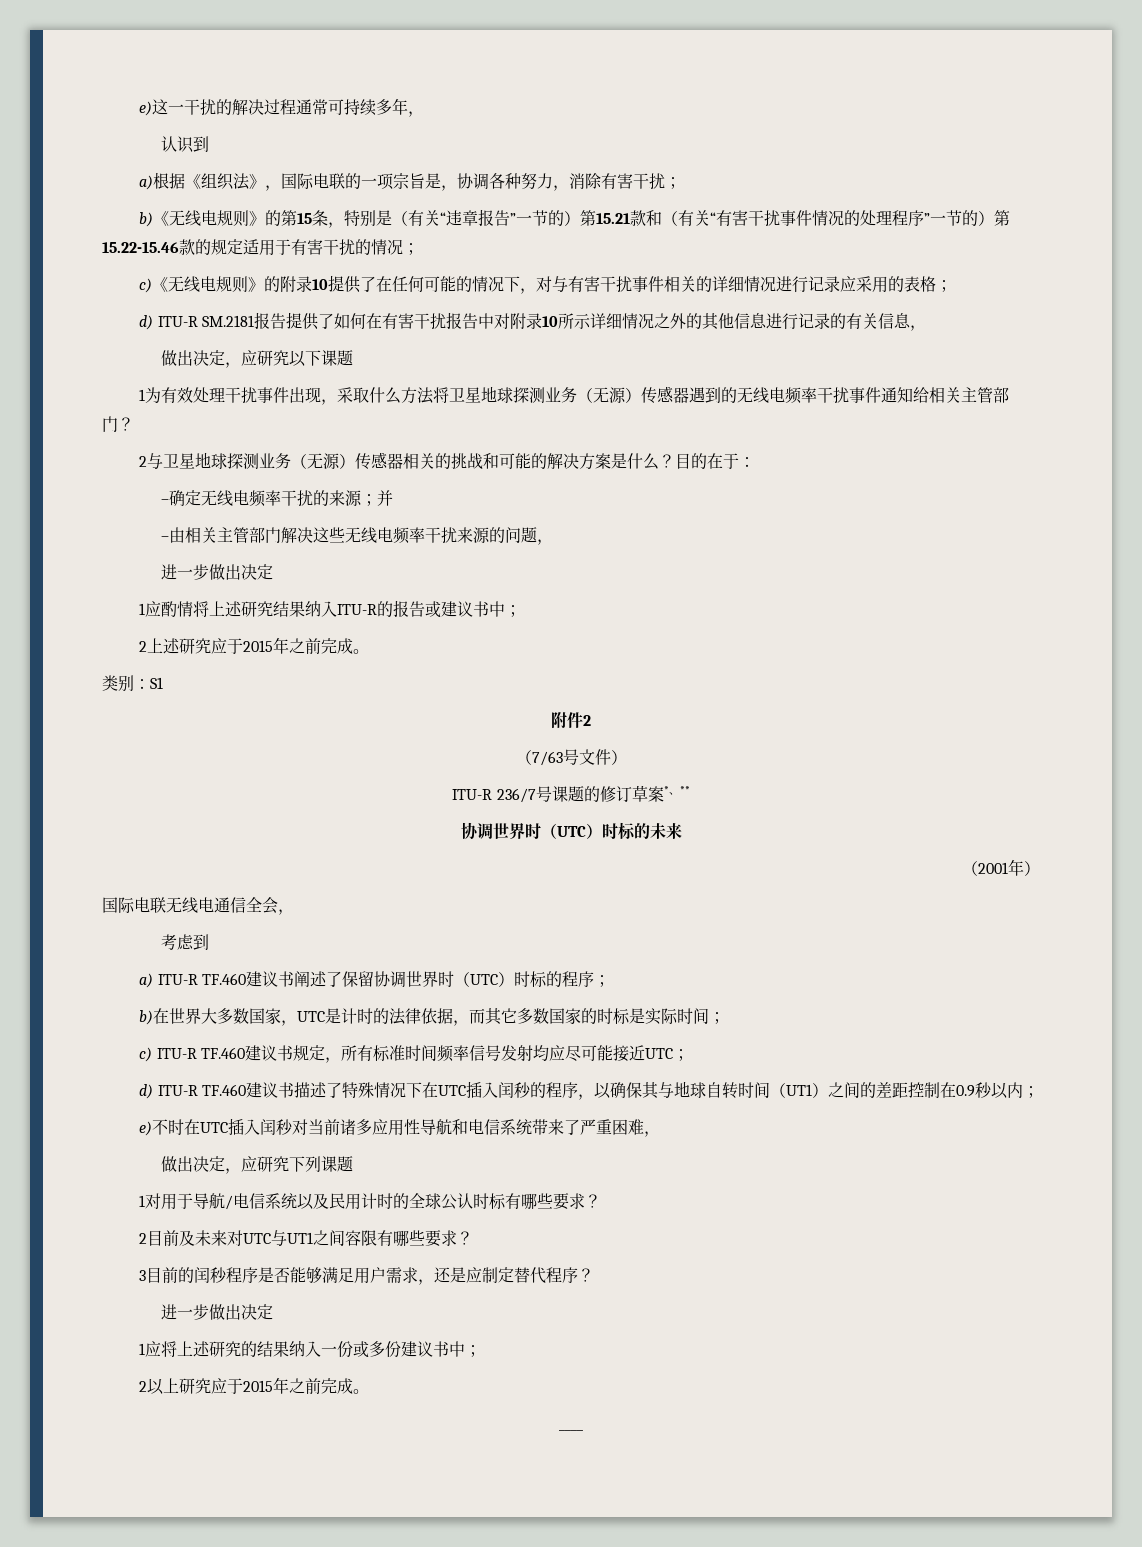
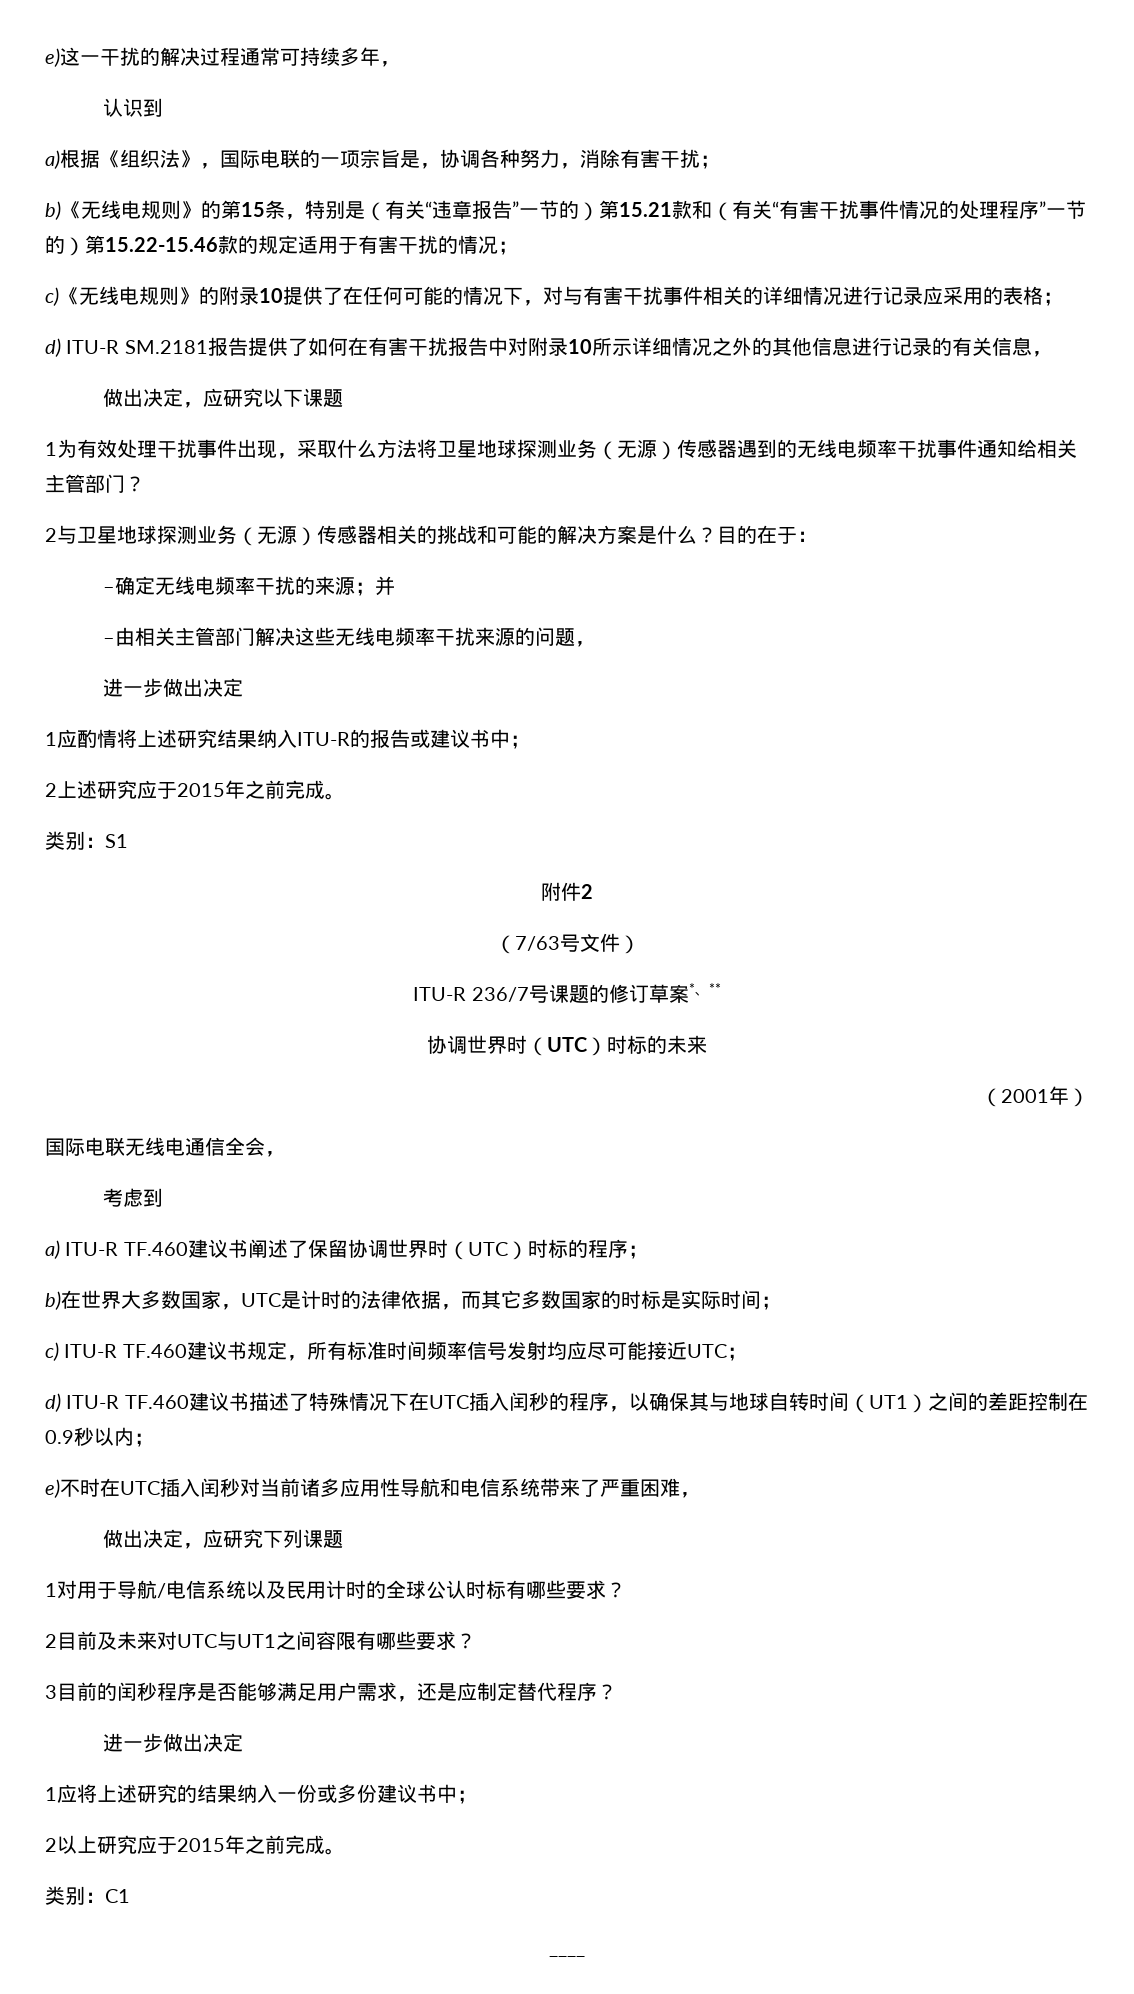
(370, 1391) none -> [45,1886,130,1905] // 类别：C1

